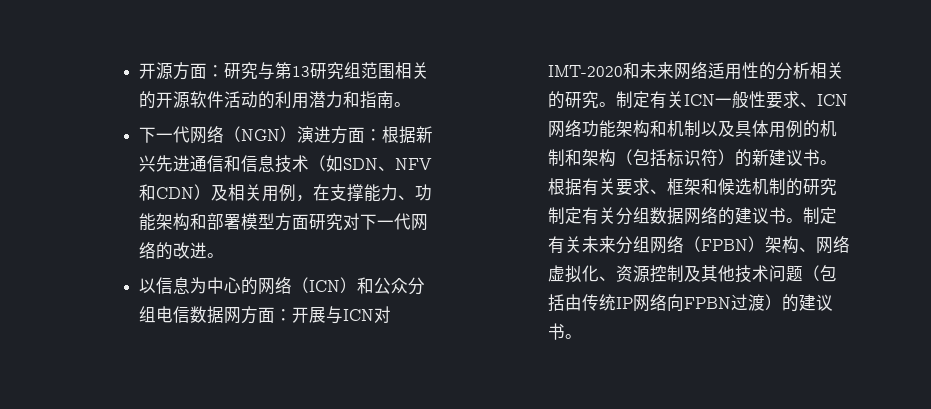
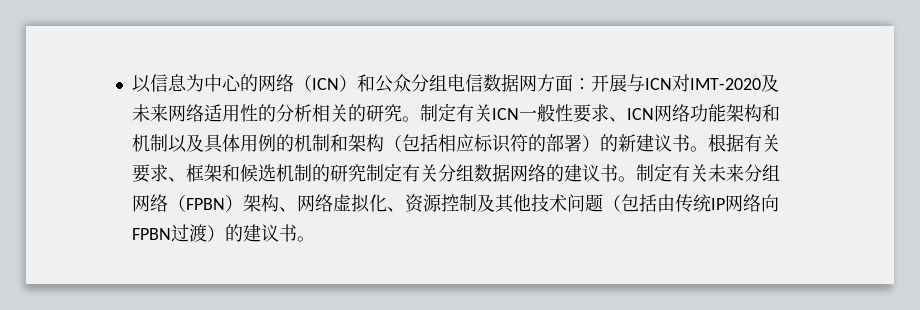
[139,62,430,80] [139,91,412,109] [139,126,434,144] [139,155,433,173] [139,184,433,202] [139,213,429,231] [139,242,225,260] 开源方面：研究与第13研究组范围相关的开源软件活动的利用潜力和指南。 // 下一代网络（NGN）演进方面：根据新兴先进通信和信息技术（如SDN、NFV和CDN）及相关用例，在支撑能力、功能架构和部署模型方面研究对下一代网络的改进。 // -> (132, 84) none
[623,62,641,79] 和 -> [761,74,780,92] 及
[667,149,719,167] 标识符 -> [438,134,583,153] 相应标识符的部署

